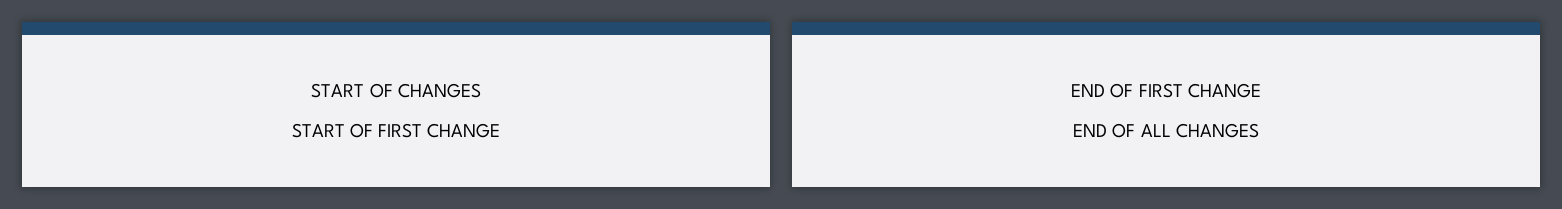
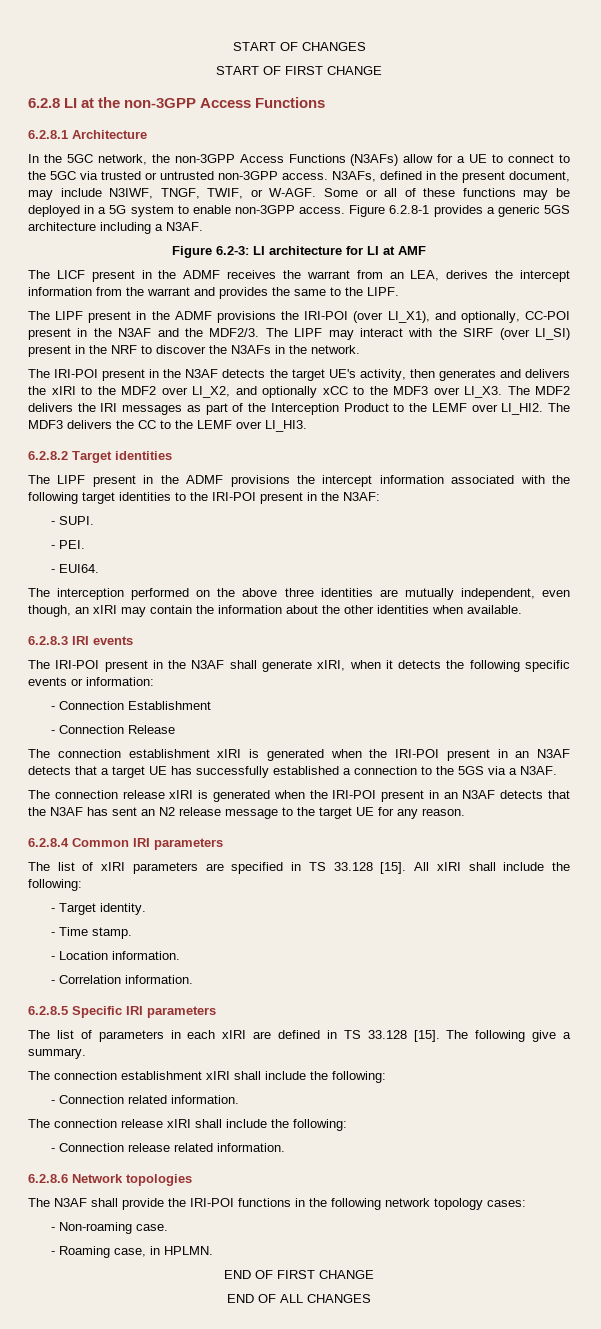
(501, 130) none -> [28,97,326,108] [28,130,147,139] [28,154,570,166] [28,171,570,183] [28,188,570,200] [28,205,571,217] [28,222,203,234] [172,246,426,258] [28,270,570,282] [28,287,399,299] [28,311,570,323] [28,328,570,340] [28,345,360,357] [28,369,570,381] [28,386,570,398] [28,403,570,415] [28,420,307,432] [28,451,172,463] [28,475,571,487] [28,492,380,504] [50,516,94,525] [50,540,85,549] [50,564,99,573] [28,588,570,600] [28,605,522,617] [28,636,133,645] [28,660,570,672] [28,677,154,686] [50,701,211,710] [50,725,175,734] [28,749,570,761] [28,766,557,778] [28,790,570,802] [28,807,465,819] [28,838,223,850] [28,862,571,874] [28,879,82,891] [50,903,146,915] [50,927,132,939] [50,951,180,960] [50,975,193,984] [28,1006,216,1018] [28,1030,571,1042] [28,1048,86,1059] [28,1071,386,1083] [50,1095,239,1104] [28,1119,347,1131] [50,1143,285,1152] [28,1174,192,1186] [28,1198,526,1210] [50,1222,168,1234] [50,1246,213,1258] // 6.2.8 LI at the non-3GPP Access Functions // 6.2.8.1 Architecture // In the 5GC network, the non-3GPP Access Functions (N3AFs) allow for a UE to connect to the 5GC via trusted or untrusted non-3GPP access. N3AFs, defined in the present document, may include N3IWF, TNGF, TWIF, or W-AGF. Some or all of these functions may be deployed in a 5G system to enable non-3GPP access. Figure 6.2.8-1 provides a generic 5GS architecture including a N3AF. // Figure 6.2-3: LI architecture for LI at AMF // The LICF present in the ADMF receives the warrant from an LEA, derives the intercept information from the warrant and provides the same to the LIPF. // The LIPF present in the ADMF provisions the IRI-POI (over LI_X1), and optionally, CC-POI present in the N3AF and the MDF2/3. The LIPF may interact with the SIRF (over LI_SI) present in the NRF to discover the N3AFs in the network. // The IRI-POI present in the N3AF detects the target UE's activity, then generates and delivers the xIRI to the MDF2 over LI_X2, and optionally xCC to the MDF3 over LI_X3. The MDF2 delivers the IRI messages as part of the Interception Product to the LEMF over LI_HI2. The MDF3 delivers the CC to the LEMF over LI_HI3. // 6.2.8.2 Target identities // The LIPF present in the ADMF provisions the intercept information associated with the following target identities to the IRI-POI present in the N3AF: // - SUPI. // - PEI. // - EUI64. // The interception performed on the above three identities are mutually independent, even though, an xIRI may contain the information about the other identities when available. // 6.2.8.3 IRI events // The IRI-POI present in the N3AF shall generate xIRI, when it detects the following specific events or information: // - Connection Establishment // - Connection Release // The connection establishment xIRI is generated when the IRI-POI present in an N3AF detects that a target UE has successfully established a connection to the 5GS via a N3AF. // The connection release xIRI is generated when the IRI-POI present in an N3AF detects that the N3AF has sent an N2 release message to the target UE for any reason. // 6.2.8.4 Common IRI parameters // The list of xIRI parameters are specified in TS 33.128 [15]. All xIRI shall include the following: // - Target identity. // - Time stamp. // - Location information. // - Correlation information. // 6.2.8.5 Specific IRI parameters // The list of parameters in each xIRI are defined in TS 33.128 [15]. The following give a summary. // The connection establishment xIRI shall include the following: // - Connection related information. // The connection release xIRI shall include the following: // - Connection release related information. // 6.2.8.6 Network topologies // The N3AF shall provide the IRI-POI functions in the following network topology cases: // - Non-roaming case. // - Roaming case, in HPLMN.

